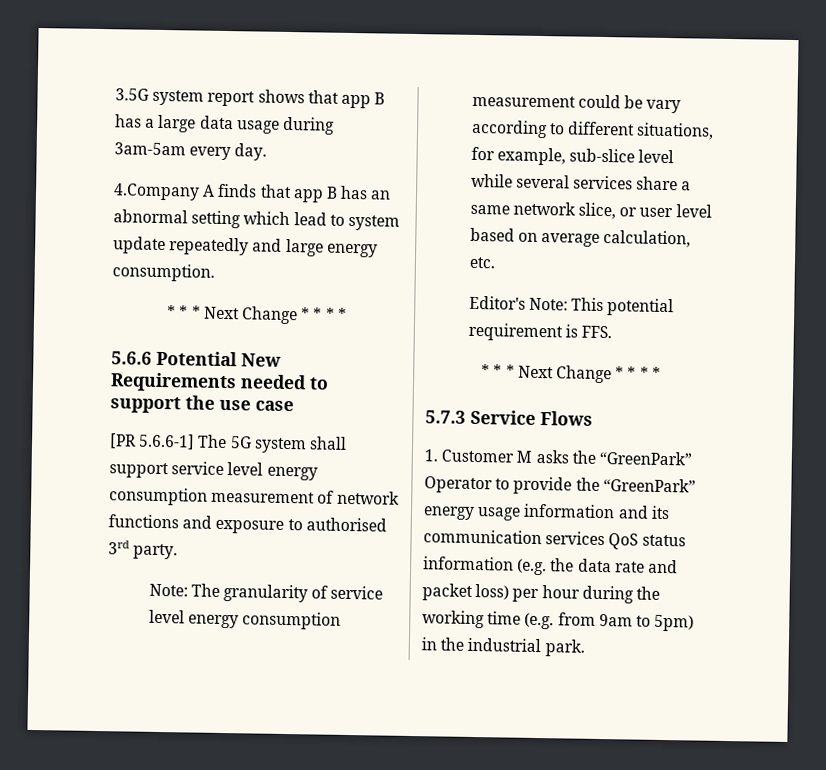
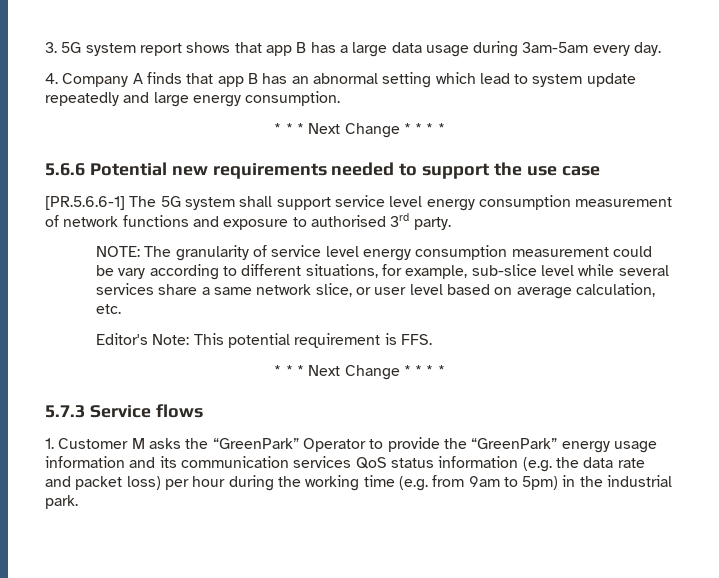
[115,88,149,101] 3.5G -> [45,42,82,53] 3. 5G
[113,183,200,201] 4.Company -> [45,73,129,87] 4. Company
[241,353,281,367] [110,372,237,393] New Requirements -> [171,163,327,179] new requirements
[109,433,196,450] [PR 5.6.6-1] -> [45,196,125,210] [PR.5.6.6-1]
[148,583,188,597] Note: -> [96,246,141,257] NOTE:
[540,411,593,426] Flows -> [155,404,203,418] flows

